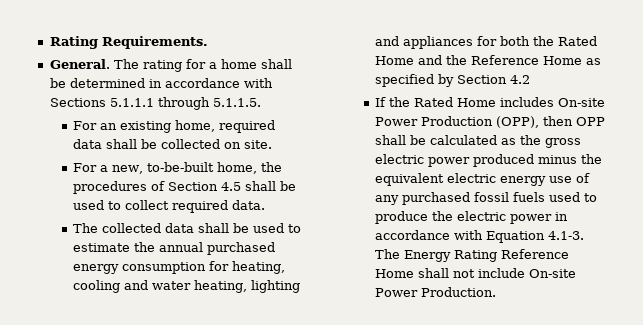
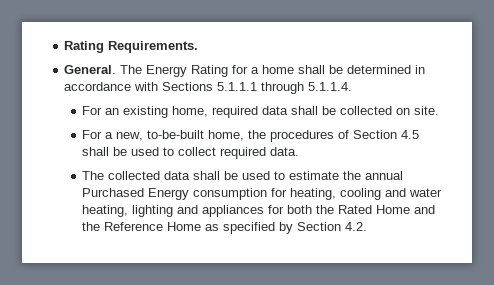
[142,60,182,72] rating -> [146,65,229,77] Energy Rating
[212,98,261,107] 5.1.1.5. -> [308,82,353,91] 5.1.1.4.
[207,242,276,255] [73,264,120,274] purchased energy -> [82,188,190,200] Purchased Energy
[510,75,531,84] [375,97,606,107] [375,116,606,128] [375,135,582,148] [375,154,603,167] [375,173,591,186] [375,192,598,205] [375,211,569,224] [375,230,585,243] [375,249,570,262] [375,268,577,278] [375,287,497,297] 4.2 // If the Rated Home includes On-site Power Production (OPP), then OPP shall be calculated as the gross electric power produced minus the equivalent electric energy use of any purchased fossil fuels used to produce the electric power in accordance with Equation 4.1-3. The Energy Rating Reference Home shall not include On-site Power Production. -> [345,222,368,231] 4.2.

